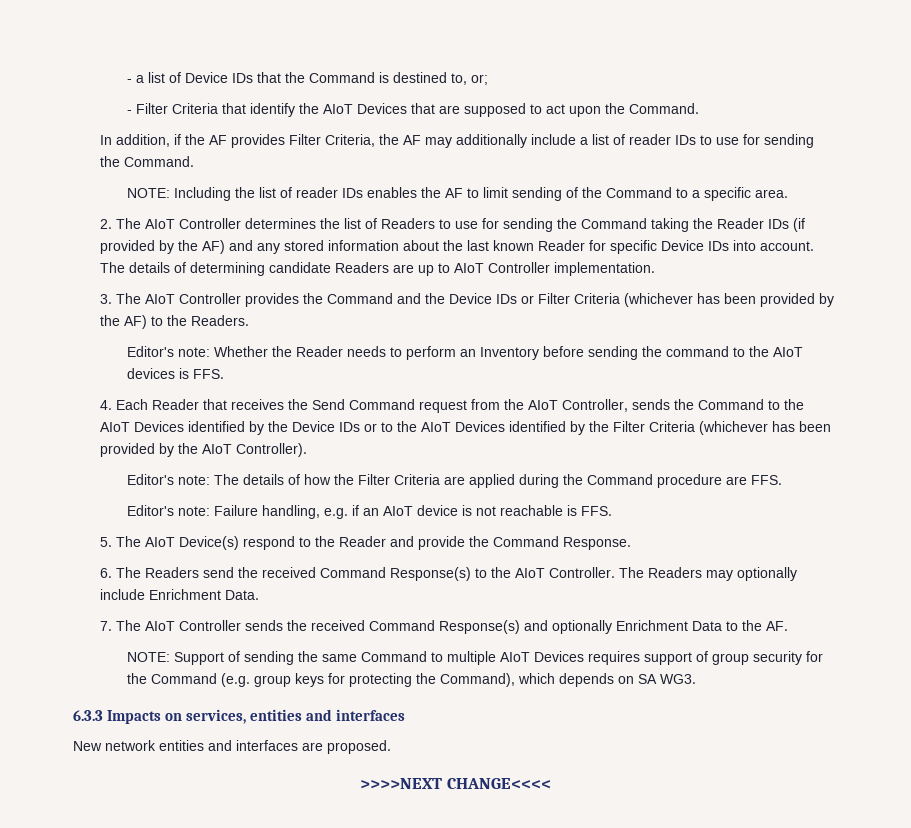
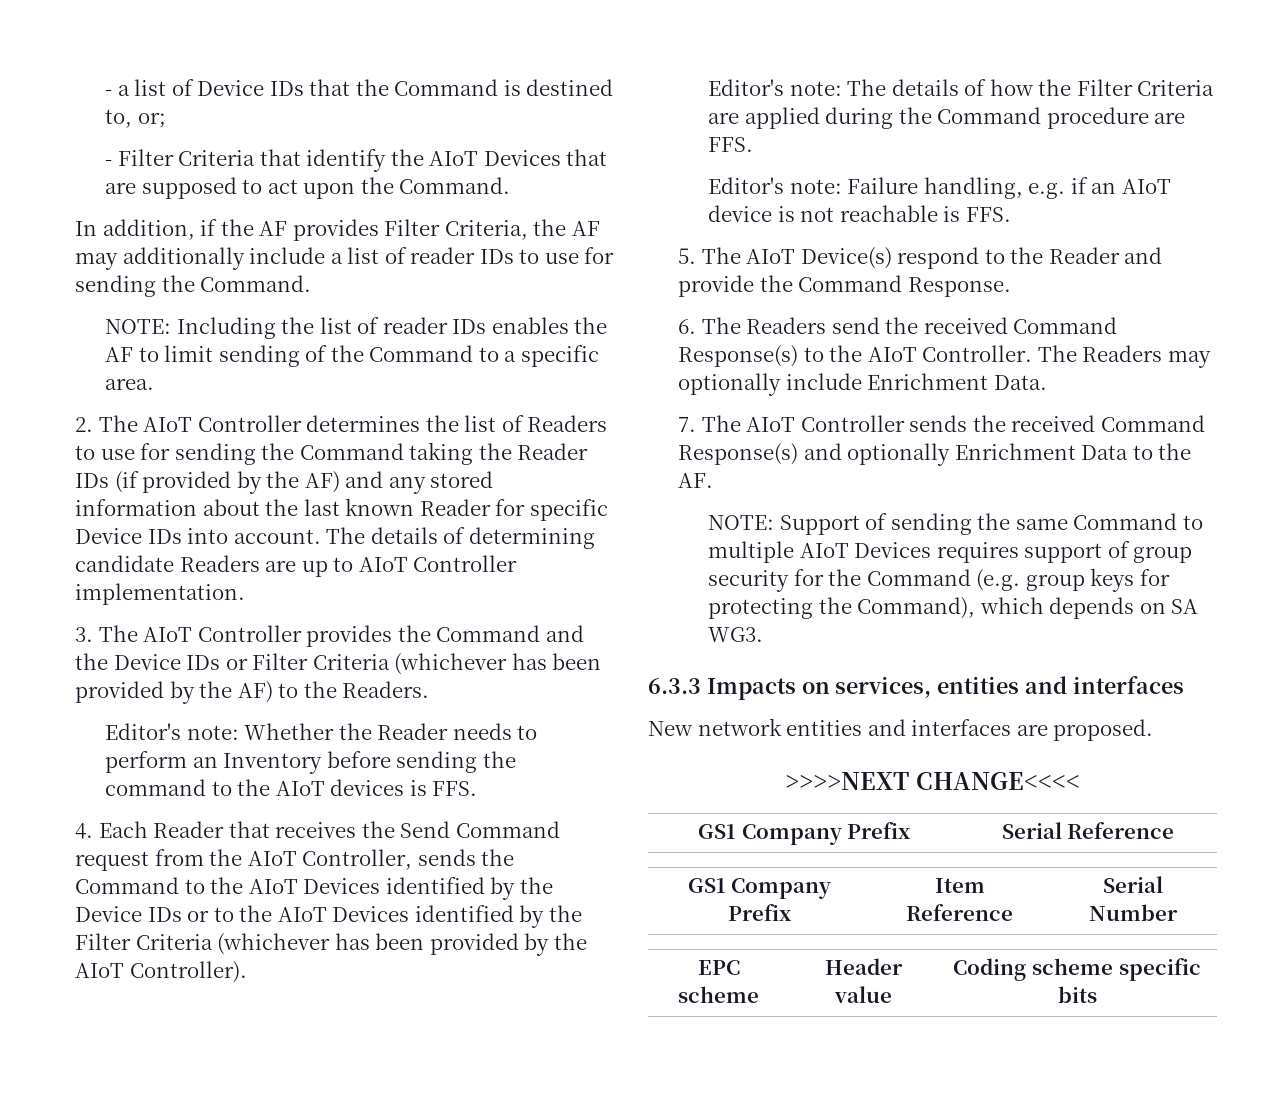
(551, 783) none -> [697,822,912,845] [1001,822,1175,839] [687,878,832,899] [728,904,792,921] [934,878,985,893] [906,904,1013,921] [1102,876,1163,893] [1088,904,1178,921] [697,960,740,975] [678,986,759,1003] [824,958,903,975] [833,986,892,1003] [953,958,1201,981] [1057,986,1097,1003] // GS1 Company Prefix | Serial Reference // GS1 Company Prefix | Item Reference | Serial Number // EPC scheme | Header value | Coding scheme specific bits

